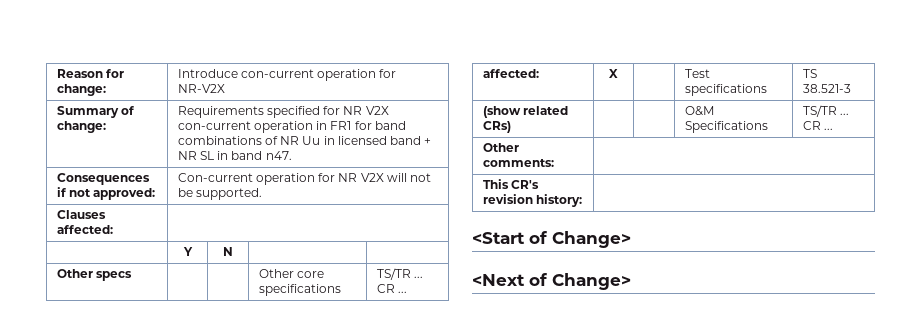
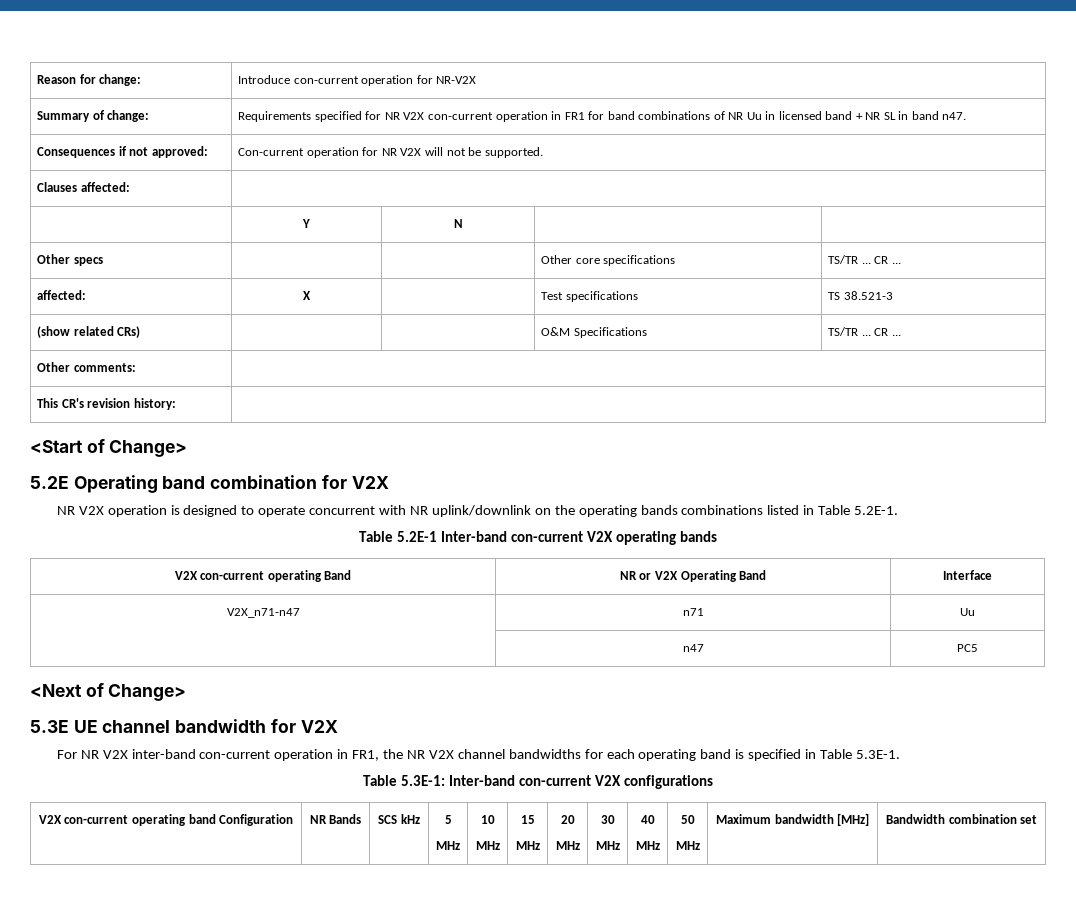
[472,273,631,290] <Next of Change> -> [30,475,389,493] [56,505,899,517] [359,531,717,545] [174,570,352,582] [619,570,767,582] [943,570,993,580] [226,608,300,618] [682,608,704,616] [960,608,976,616] [682,644,704,652] [957,644,979,652] [30,683,187,701] [30,719,338,733] [56,749,900,761] [363,775,713,789] [38,814,294,826] [309,814,362,824] [378,814,420,824] [444,815,452,824] [436,841,460,850] [480,815,495,824] [475,841,500,850] [520,815,535,824] [515,841,540,850] [560,815,575,824] [555,841,580,850] [600,815,615,824] [595,841,620,850] [640,815,655,824] [635,841,660,850] [680,815,695,824] [675,841,700,850] [715,813,870,826] [885,814,1038,824] 5.2E Operating band combination for V2X // NR V2X operation is designed to operate concurrent with NR uplink/downlink on the operating bands combinations listed in Table 5.2E-1. // Table 5.2E-1 Inter-band con-current V2X operating bands // V2X con-current operating Band | NR or V2X Operating Band | Interface // V2X_n71-n47 | n71 | Uu // | n47 | PC5 // <Next of Change> // 5.3E UE channel bandwidth for V2X // For NR V2X inter-band con-current operation in FR1, the NR V2X channel bandwidths for each operating band is specified in Table 5.3E-1. // Table 5.3E-1: Inter-band con-current V2X configurations // V2X con-current operating band Configuration | NR Bands | SCS kHz | 5 // MHz | 10 // MHz | 15 // MHz | 20 // MHz | 30 // MHz | 40 // MHz | 50 // MHz | Maximum bandwidth [MHz] | Bandwidth combination set

